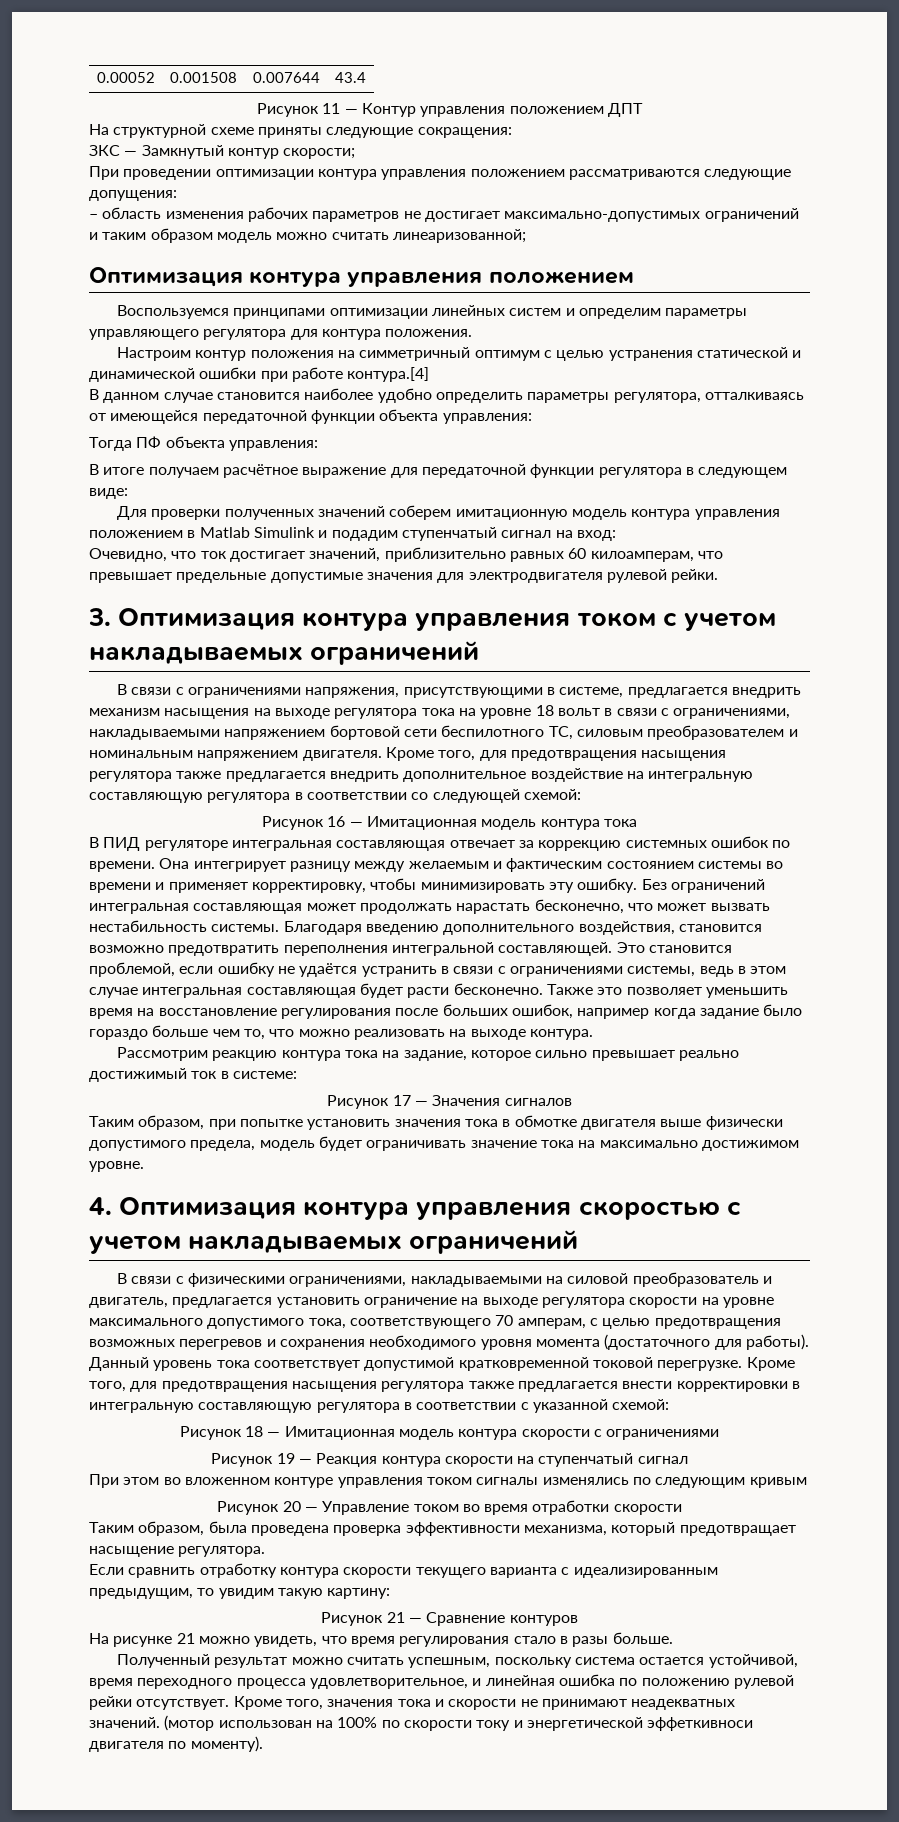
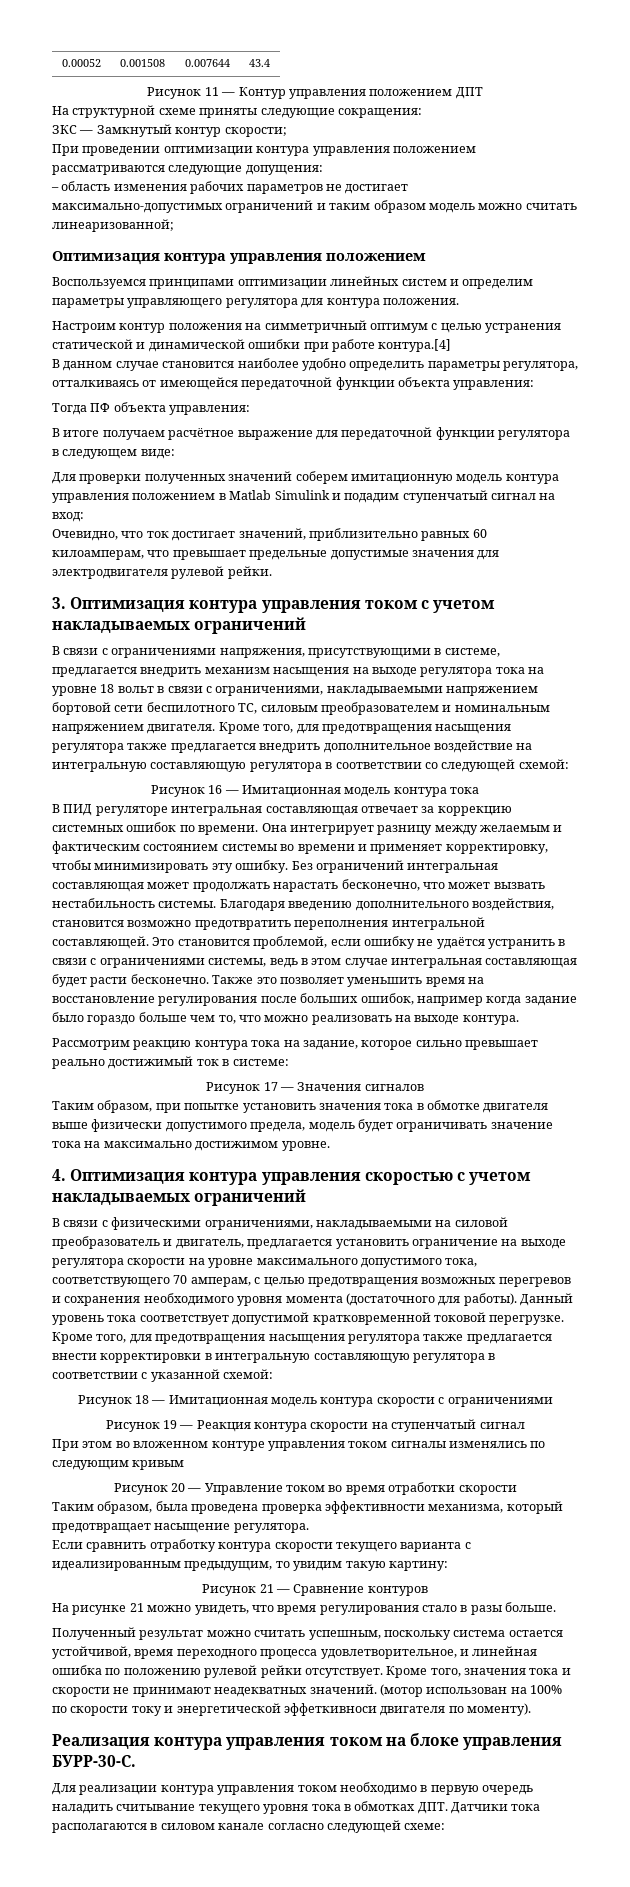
(263, 1744) none -> [52,1733,563,1750] [52,1755,136,1767] [52,1782,533,1795] [52,1801,541,1814] [52,1820,446,1833] // Реализация контура управления током на блоке управления БУРР-30-С. // Для реализации контура управления током необходимо в первую очередь наладить считывание текущего уровня тока в обмотках ДПТ. Датчики тока располагаются в силовом канале согласно следующей схеме:

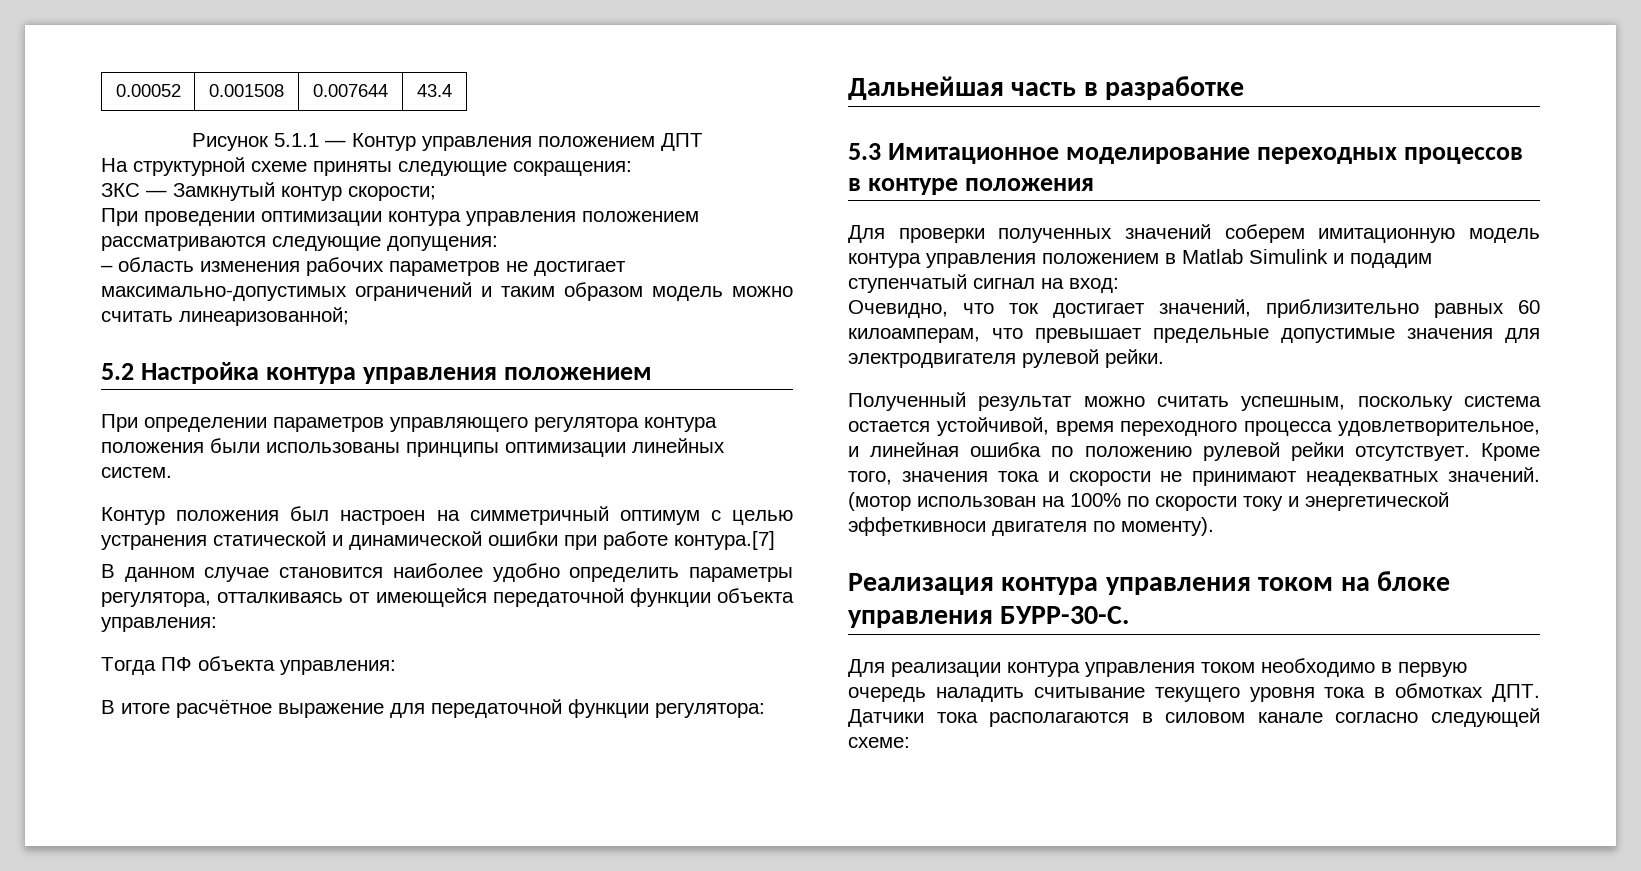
[204,87,219,96] 11 -> [273,133,319,147] 5.1.1
[52,251,160,265] Оптимизация -> [101,362,259,384] 5.2 Настройка
[52,276,534,289] [52,298,459,308] [52,321,242,333] Воспользуемся принципами оптимизации линейных систем и определим параметры управляющего регулятора для контура положения. // Настроим контур положения -> [101,414,717,432] [101,438,725,457] [101,467,172,478] [101,506,426,525] При определении параметров управляющего регулятора контура положения были использованы принципы оптимизации линейных систем. // Контур положения был настроен
[378,339,452,352] контура.[4] -> [674,531,775,550] контура.[7]
[102,430,165,440] получаем -> (170, 708) none
[498,430,570,440] [52,449,175,459] регулятора в следующем виде: -> [655,703,765,718] [848,76,1245,100] [848,143,1523,164] [848,178,1094,195] регулятора: // Дальнейшая часть в разработке // 5.3 Имитационное моделирование переходных процессов в контуре положения
[52,597,496,613] [52,617,307,634] [52,646,500,658] [52,667,544,677] [52,684,538,696] [52,702,550,715] [52,722,512,734] [52,740,533,753] [52,759,569,772] [150,785,480,797] [52,804,512,816] [52,822,563,835] [52,841,548,854] [52,860,499,873] [52,879,545,892] [52,898,554,911] [52,917,485,930] [52,936,566,949] [52,958,578,968] [52,974,484,987] [52,993,577,1006] [52,1012,519,1025] [52,1038,538,1050] [52,1056,289,1069] [206,1082,424,1094] [52,1100,549,1113] [52,1119,553,1132] [52,1141,330,1151] [52,1169,532,1185] [52,1189,307,1206] [52,1217,508,1230] [52,1236,566,1249] [52,1258,478,1268] [52,1275,571,1287] [52,1293,573,1306] [52,1312,565,1325] [52,1332,552,1344] [52,1353,496,1363] [52,1369,274,1382] [77,1395,553,1407] [105,1419,525,1432] [52,1439,546,1451] [52,1460,185,1470] [113,1482,517,1495] [52,1501,563,1514] [52,1523,309,1533] [52,1539,471,1552] [52,1561,448,1571] [202,1584,428,1596] [52,1602,557,1615] // 3. Оптимизация контура управления током с учетом накладываемых ограничений // В связи с ограничениями напряжения, присутствующими в системе, предлагается внедрить механизм насыщения на выходе регулятора тока на уровне 18 вольт в связи с ограничениями, накладываемыми напряжением бортовой сети беспилотного ТС, силовым преобразователем и номинальным напряжением двигателя. Кроме того, для предотвращения насыщения регулятора также предлагается внедрить дополнительное воздействие на интегральную составляющую регулятора в соответствии со следующей схемой: // Рисунок 16 — Имитационная модель контура тока // В ПИД регуляторе интегральная составляющая отвечает за коррекцию системных ошибок по времени. Она интегрирует разницу между желаемым и фактическим состоянием системы во времени и применяет корректировку, чтобы минимизировать эту ошибку. Без ограничений интегральная составляющая может продолжать нарастать бесконечно, что может вызвать нестабильность системы. Благодаря введению дополнительного воздействия, становится возможно предотвратить переполнения интегральной составляющей. Это становится проблемой, если ошибку не удаётся устранить в связи с ограничениями системы, ведь в этом случае интегральная составляющая будет расти бесконечно. Также это позволяет уменьшить время на восстановление регулирования после больших ошибок, например когда задание было гораздо больше чем то, что можно реализовать на выходе контура. // Рассмотрим реакцию контура тока на задание, которое сильно превышает реально достижимый ток в системе: // Рисунок 17 — Значения сигналов // Таким образом, при попытке установить значения тока в обмотке двигателя выше физически допустимого предела, модель будет ограничивать значение тока на максимально достижимом уровне. // 4. Оптимизация контура управления скоростью с учетом накладываемых ограничений // В связи с физическими ограничениями, накладываемыми на силовой преобразователь и двигатель, предлагается установить ограничение на выходе регулятора скорости на уровне максимального допустимого тока, соответствующего 70 амперам, с целью предотвращения возможных перегревов и сохранения необходимого уровня момента (достаточного для работы). Данный уровень тока соответствует допустимой кратковременной токовой перегрузке. Кроме того, для предотвращения насыщения регулятора также предлагается внести корректировки в интегральную составляющую регулятора в соответствии с указанной схемой: // Рисунок 18 — Имитационная модель контура скорости с ограничениями // Рисунок 19 — Реакция контура скорости на ступенчатый сигнал // При этом во вложенном контуре управления током сигналы изменялись по следующим кривым // Рисунок 20 — Управление током во время отработки скорости // Таким образом, была проведена проверка эффективности механизма, который предотвращает насыщение регулятора. // Если сравнить отработку контура скорости текущего варианта с идеализированным предыдущим, то увидим такую картину: // Рисунок 21 — Сравнение контуров // На рисунке 21 можно увидеть, что время регулирования стало в разы больше. -> (1164, 358) none

